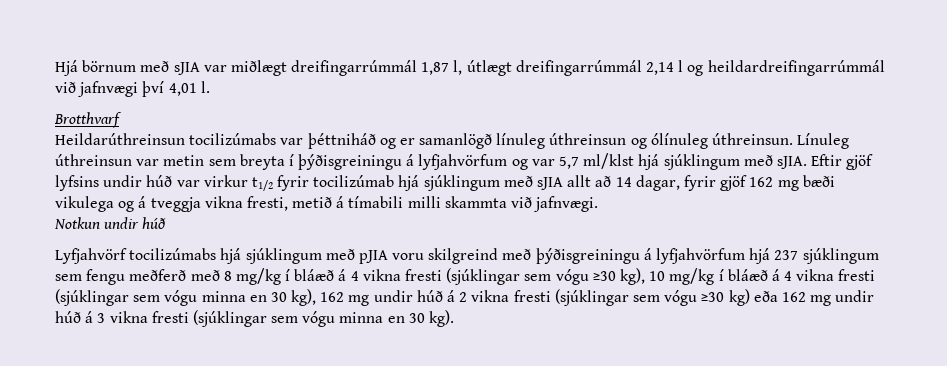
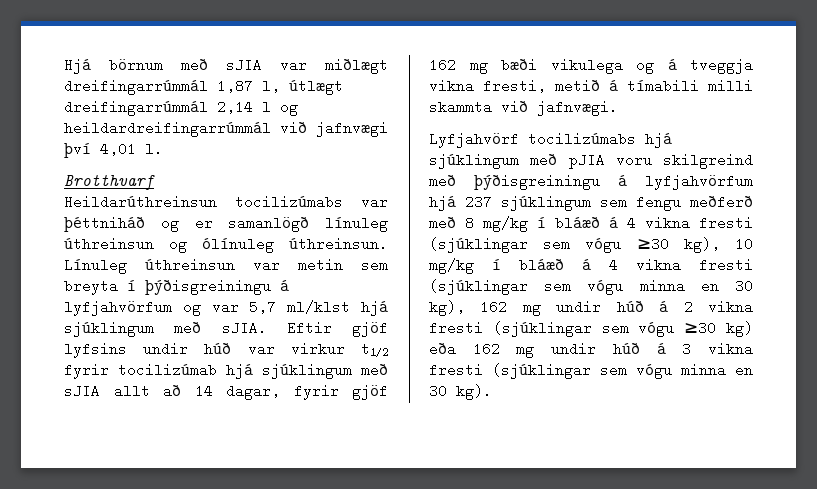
[54,217,167,229] // Notkun undir húð -> (618, 108) none

